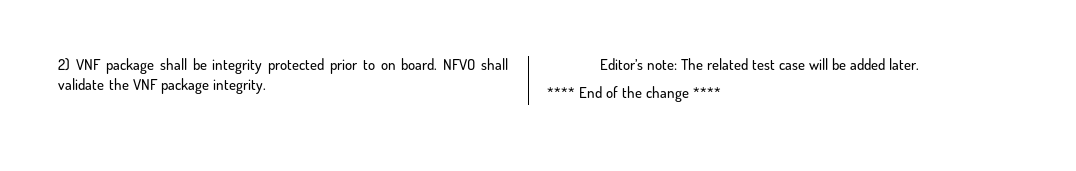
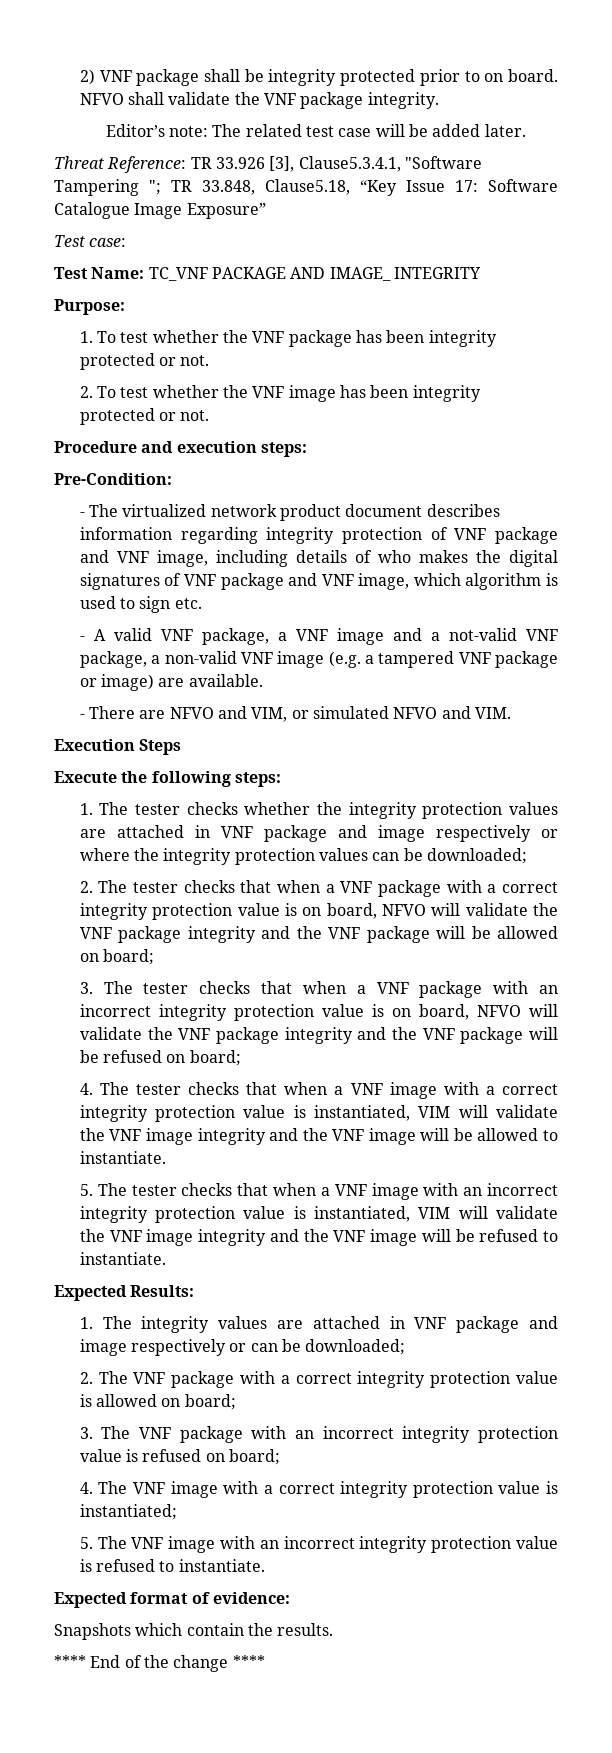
(920, 64) none -> [54,156,482,173] [54,179,558,196] [54,202,266,219] [54,235,127,247] [54,267,481,281] [54,299,125,315] [79,330,497,347] [79,353,210,370] [79,385,481,402] [79,408,210,425] [54,441,307,457] [54,473,172,485] [79,504,500,521] [79,527,558,544] [79,550,558,567] [79,573,558,590] [79,596,202,613] [79,628,558,645] [79,651,559,668] [79,674,263,691] [79,706,512,722] [54,739,182,755] [54,771,281,787] [79,802,558,819] [79,825,558,842] [79,848,528,865] [79,880,558,897] [79,903,559,920] [79,926,558,943] [79,949,155,965] [79,981,558,998] [79,1004,559,1021] [79,1027,558,1044] [79,1050,241,1066] [79,1082,559,1099] [79,1105,558,1122] [79,1128,559,1145] [79,1151,166,1164] [79,1183,558,1200] [79,1206,558,1223] [79,1229,559,1246] [79,1252,166,1265] [54,1285,195,1301] [79,1316,559,1333] [79,1339,406,1356] [79,1371,558,1388] [79,1394,236,1410] [79,1426,558,1443] [79,1449,281,1465] [79,1481,558,1498] [79,1504,177,1520] [79,1536,558,1553] [79,1559,265,1572] [54,1592,290,1608] [54,1623,334,1640] // Threat Reference: TR 33.926 [3], Clause5.3.4.1, "Software Tampering "; TR 33.848, Clause5.18, “Key Issue 17: Software Catalogue Image Exposure” // Test case: // Test Name: TC_VNF PACKAGE AND IMAGE_ INTEGRITY // Purpose: // 1. To test whether the VNF package has been integrity protected or not. // 2. To test whether the VNF image has been integrity protected or not. // Procedure and execution steps: // Pre-Condition: // - The virtualized network product document describes information regarding integrity protection of VNF package and VNF image, including details of who makes the digital signatures of VNF package and VNF image, which algorithm is used to sign etc. // - A valid VNF package, a VNF image and a not-valid VNF package, a non-valid VNF image (e.g. a tampered VNF package or image) are available. // - There are NFVO and VIM, or simulated NFVO and VIM. // Execution Steps // Execute the following steps: // 1. The tester checks whether the integrity protection values are attached in VNF package and image respectively or where the integrity protection values can be downloaded; // 2. The tester checks that when a VNF package with a correct integrity protection value is on board, NFVO will validate the VNF package integrity and the VNF package will be allowed on board; // 3. The tester checks that when a VNF package with an incorrect integrity protection value is on board, NFVO will validate the VNF package integrity and the VNF package will be refused on board; // 4. The tester checks that when a VNF image with a correct integrity protection value is instantiated, VIM will validate the VNF image integrity and the VNF image will be allowed to instantiate. // 5. The tester checks that when a VNF image with an incorrect integrity protection value is instantiated, VIM will validate the VNF image integrity and the VNF image will be refused to instantiate. // Expected Results: // 1. The integrity values are attached in VNF package and image respectively or can be downloaded; // 2. The VNF package with a correct integrity protection value is allowed on board; // 3. The VNF package with an incorrect integrity protection value is refused on board; // 4. The VNF image with a correct integrity protection value is instantiated; // 5. The VNF image with an incorrect integrity protection value is refused to instantiate. // Expected format of evidence: // Snapshots which contain the results.

